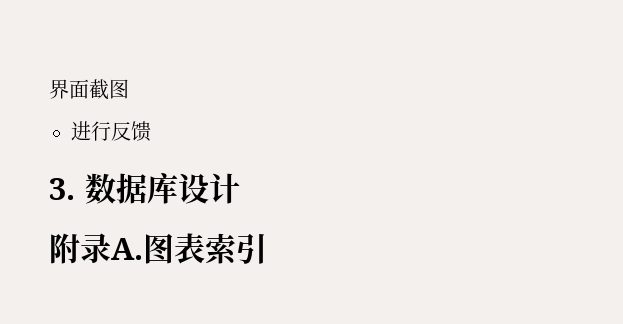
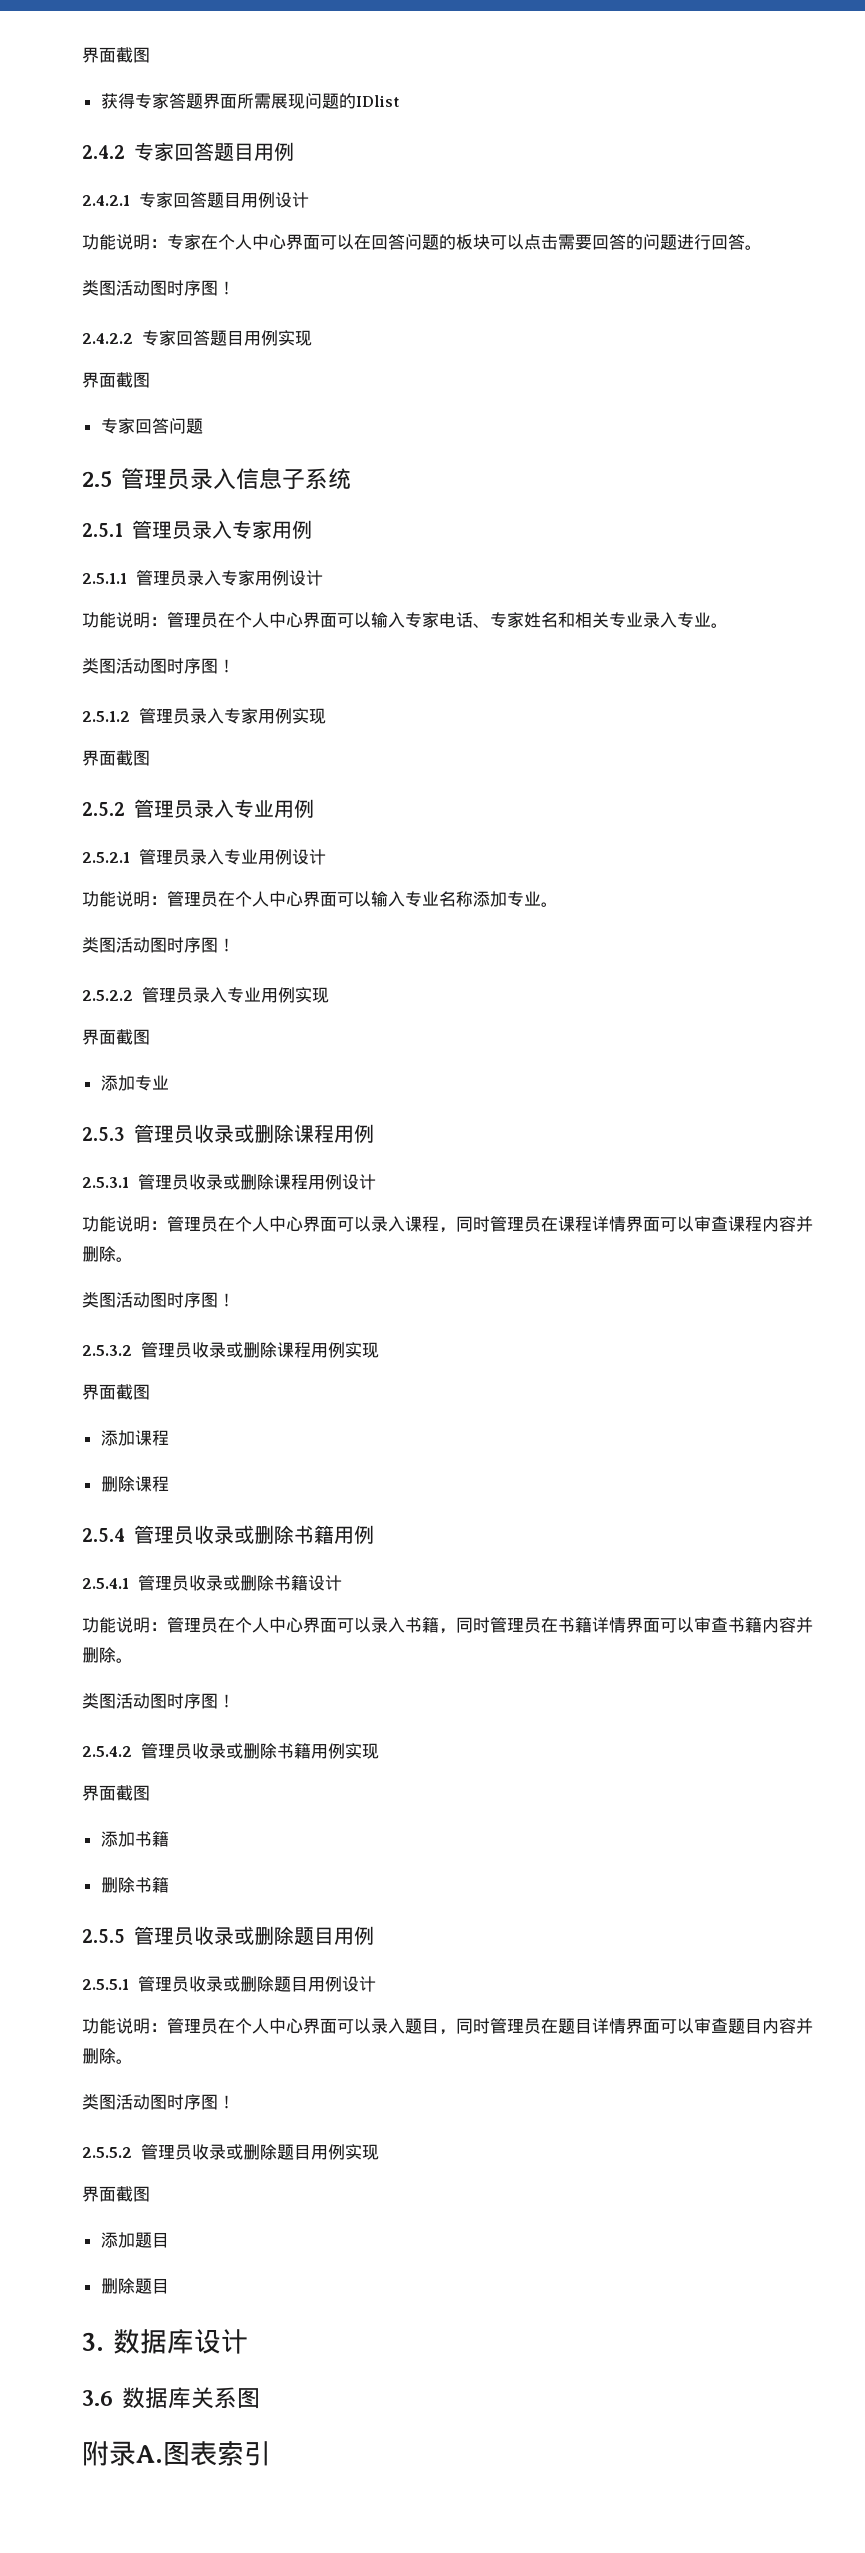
[49,79,129,100] [71,121,151,142] 界面截图 // 进行反馈 -> [82,47,150,63] [100,93,400,109] [82,142,294,161] [82,192,309,208] [82,234,762,250] [82,280,235,296] [82,330,312,346] [82,372,150,388] [100,418,203,434] [82,468,351,490] [82,520,312,540] [82,570,323,586] [82,612,728,628] [82,658,235,674] [82,708,326,724] [82,750,150,766] [82,799,314,819] [82,849,326,865] [82,891,558,907] [82,937,235,953] [82,987,329,1003] [82,1029,150,1045] [100,1075,169,1091] [82,1124,374,1144] [82,1174,376,1190] [82,1216,813,1233] [82,1246,133,1262] [82,1292,235,1308] [82,1342,379,1358] [82,1384,150,1400] [100,1430,169,1446] [100,1476,169,1492] [82,1525,374,1545] [82,1575,342,1591] [82,1617,813,1634] [82,1647,133,1663] [82,1693,235,1709] [82,1743,379,1759] [82,1785,150,1801] [100,1831,169,1847] [100,1877,169,1893] [82,1926,374,1946] [82,1976,376,1992] [82,2018,813,2035] [82,2048,133,2064] [82,2094,235,2110] [82,2144,379,2160] [82,2186,150,2202] [100,2232,169,2248] [100,2278,169,2294] 界面截图 // 获得专家答题界面所需展现问题的IDlist // 2.4.2专家回答题目用例 // 2.4.2.1专家回答题目用例设计 // 功能说明：专家在个人中心界面可以在回答问题的板块可以点击需要回答的问题进行回答。 // 类图活动图时序图！ // 2.4.2.2专家回答题目用例实现 // 界面截图 // 专家回答问题 // 2.5管理员录入信息子系统 // 2.5.1管理员录入专家用例 // 2.5.1.1管理员录入专家用例设计 // 功能说明：管理员在个人中心界面可以输入专家电话、专家姓名和相关专业录入专业。 // 类图活动图时序图！ // 2.5.1.2管理员录入专家用例实现 // 界面截图 // 2.5.2管理员录入专业用例 // 2.5.2.1管理员录入专业用例设计 // 功能说明：管理员在个人中心界面可以输入专业名称添加专业。 // 类图活动图时序图！ // 2.5.2.2管理员录入专业用例实现 // 界面截图 // 添加专业 // 2.5.3管理员收录或删除课程用例 // 2.5.3.1管理员收录或删除课程用例设计 // 功能说明：管理员在个人中心界面可以录入课程，同时管理员在课程详情界面可以审查课程内容并删除。 // 类图活动图时序图！ // 2.5.3.2管理员收录或删除课程用例实现 // 界面截图 // 添加课程 // 删除课程 // 2.5.4管理员收录或删除书籍用例 // 2.5.4.1管理员收录或删除书籍设计 // 功能说明：管理员在个人中心界面可以录入书籍，同时管理员在书籍详情界面可以审查书籍内容并删除。 // 类图活动图时序图！ // 2.5.4.2管理员收录或删除书籍用例实现 // 界面截图 // 添加书籍 // 删除书籍 // 2.5.5管理员收录或删除题目用例 // 2.5.5.1管理员收录或删除题目用例设计 // 功能说明：管理员在个人中心界面可以录入题目，同时管理员在题目详情界面可以审查题目内容并删除。 // 类图活动图时序图！ // 2.5.5.2管理员收录或删除题目用例实现 // 界面截图 // 添加题目 // 删除题目
(241, 188) none -> [82,2387,260,2409] // 3.6数据库关系图

